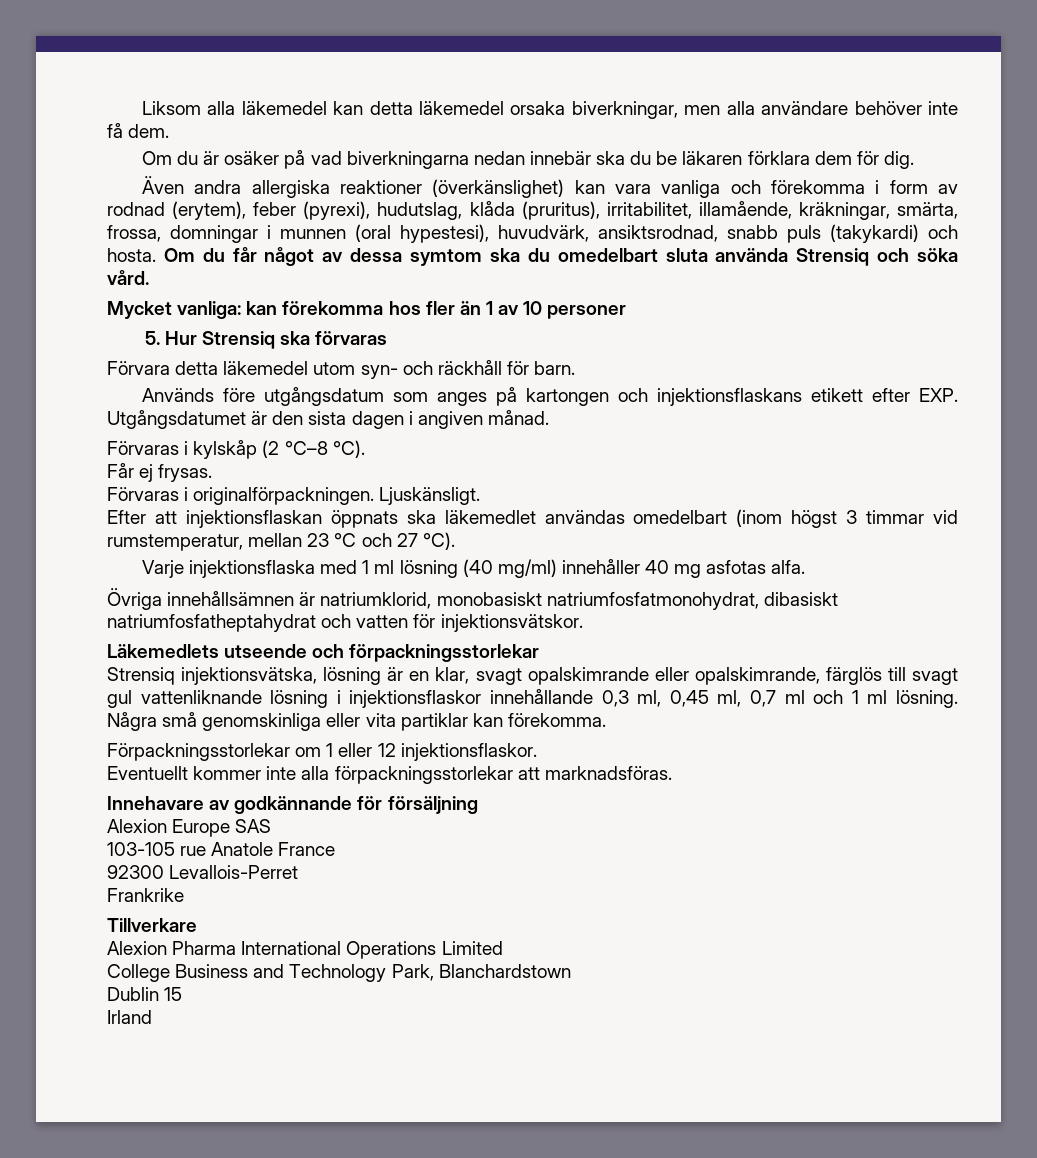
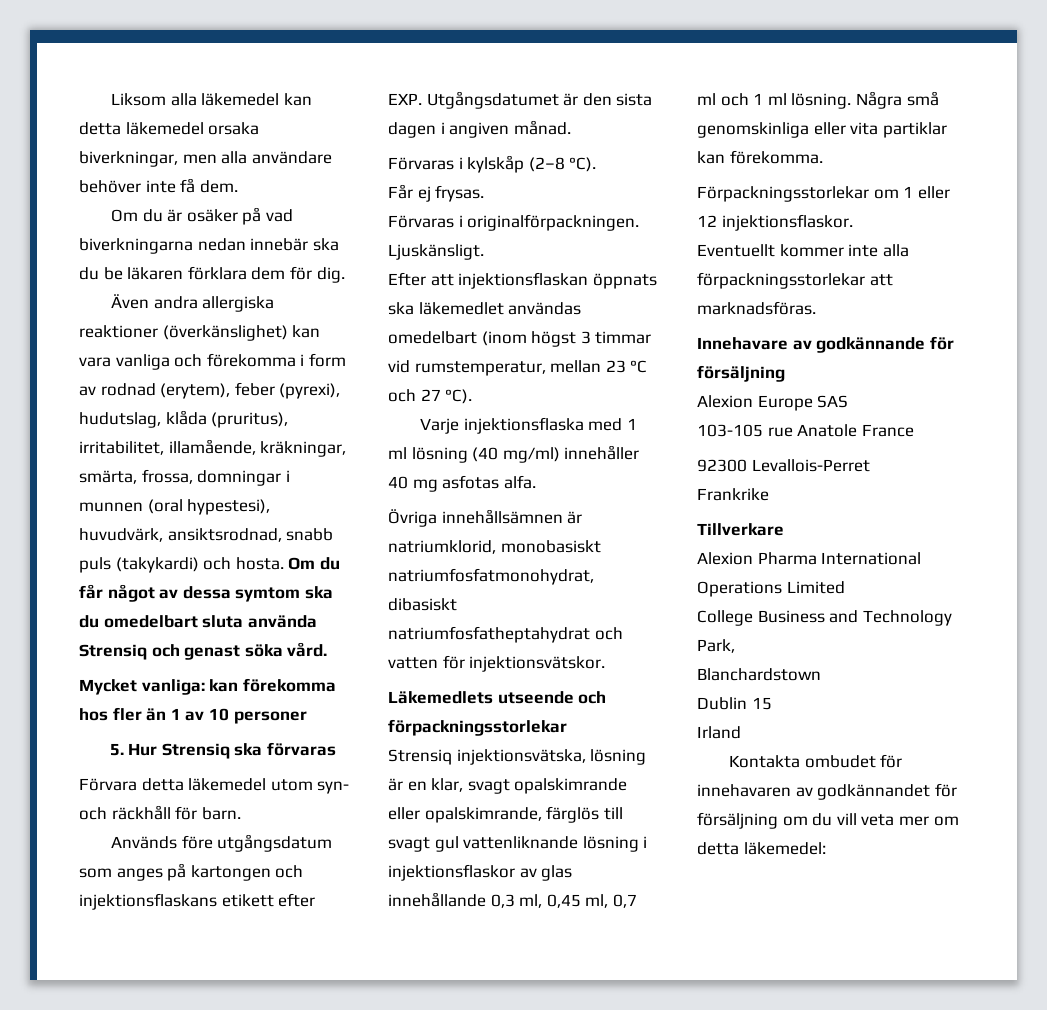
(910, 255) none -> [184,645,241,660] genast
[262,440,328,458] (2 °C–8 -> [528,157,565,172] (2–8
(482, 699) none -> [519,865,573,881] av glas
(434, 972) none -> (735, 646) //
(152, 1017) none -> [728,754,903,768] [697,783,957,800] [697,812,959,829] [697,842,826,855] // Kontakta ombudet för innehavaren av godkännandet för försäljning om du vill veta mer om detta läkemedel:

